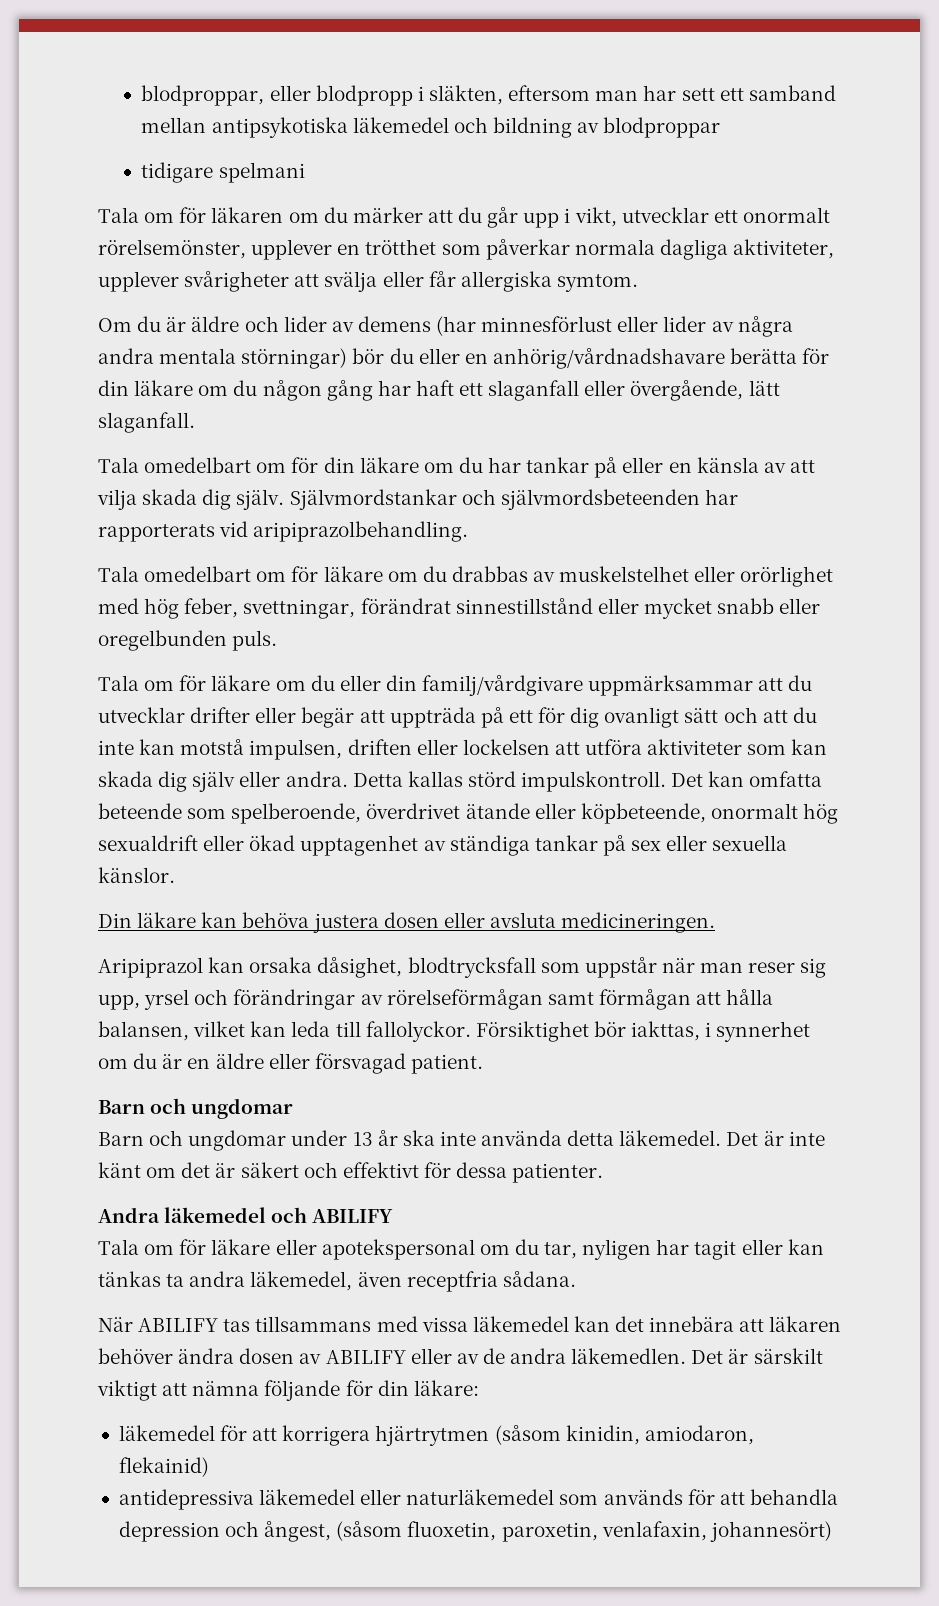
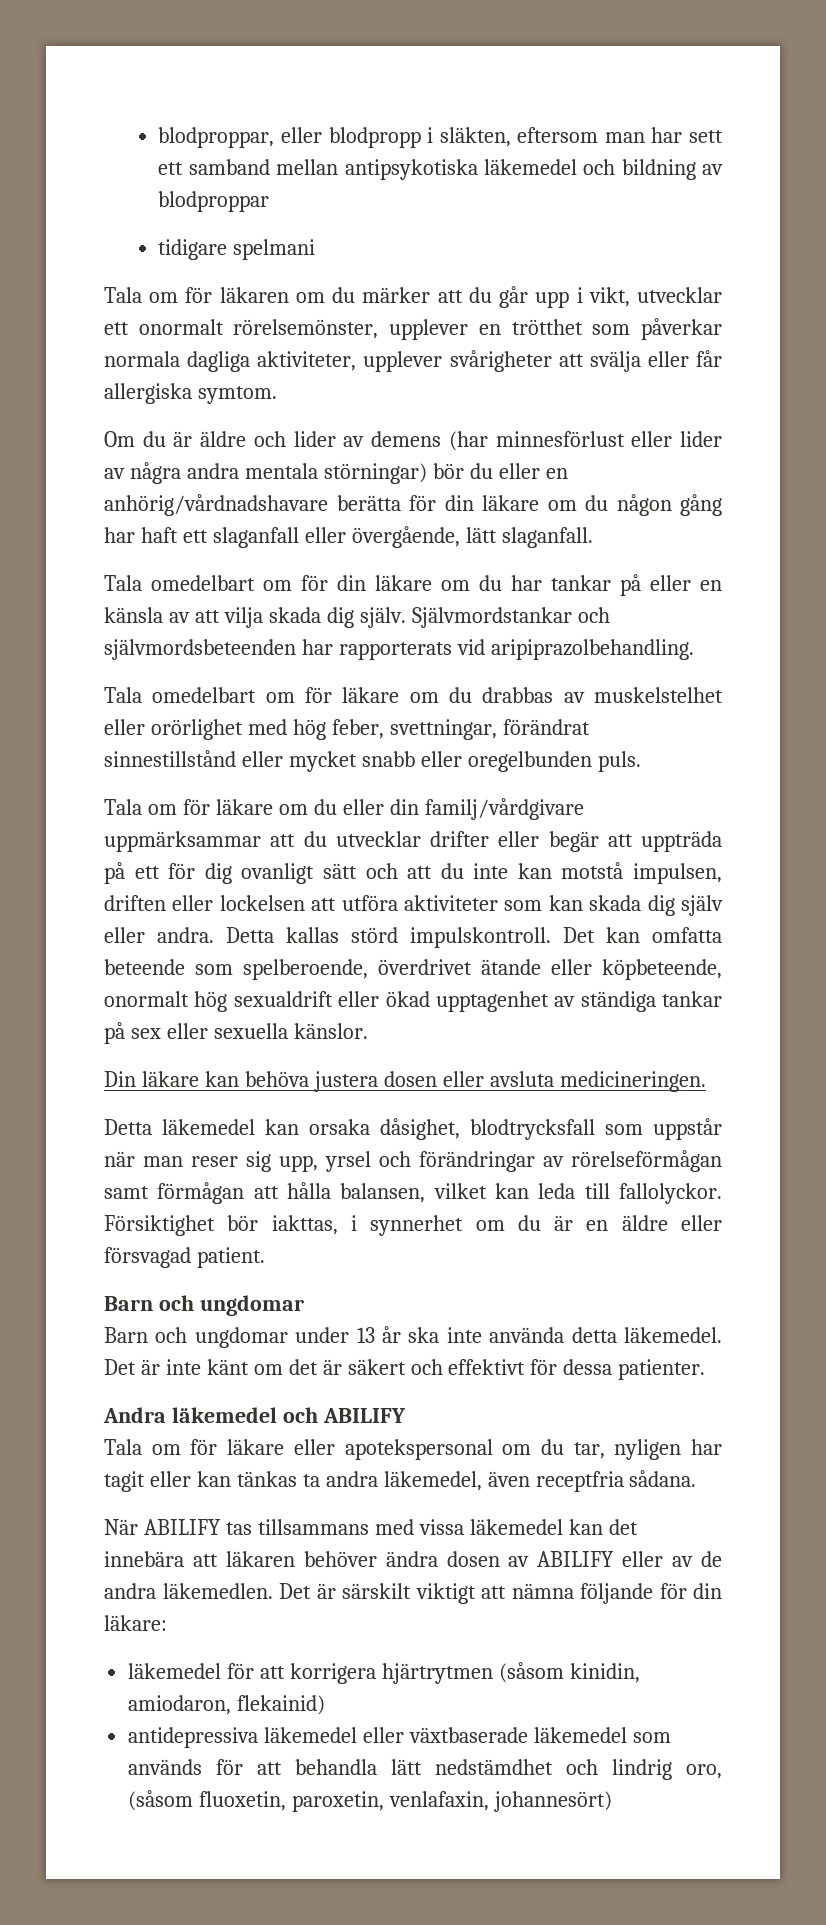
[98,957,203,978] Aripiprazol -> [104,1119,255,1135] Detta läkemedel
[406,1489,555,1505] naturläkemedel -> [409,1727,627,1743] växtbaserade läkemedel
[118,1521,332,1542] depression och ångest, -> [391,1759,723,1780] lätt nedstämdhet och lindrig oro,

